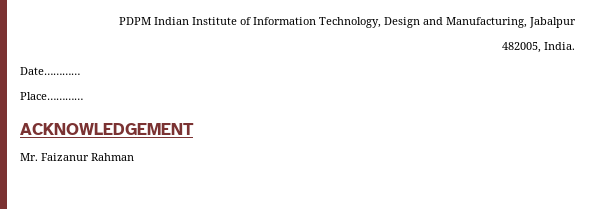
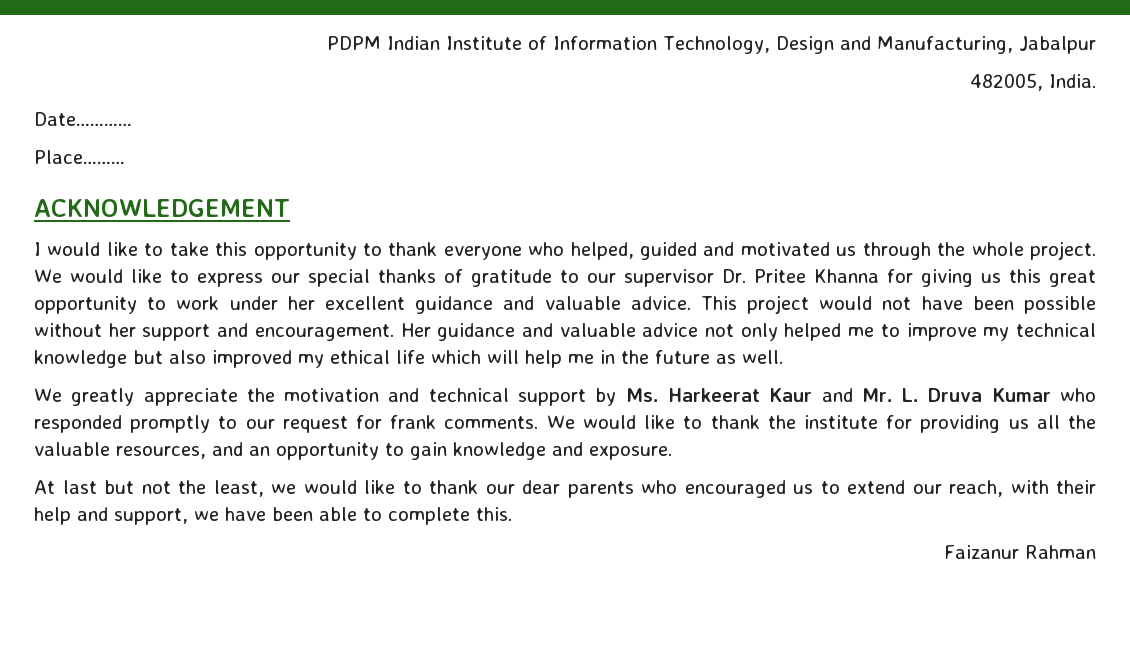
[20,92,83,100] Place………… -> [34,150,125,164] Place………
[20,153,38,161] Mr. -> [34,241,1097,260] [34,269,1096,287] [34,295,1096,314] [34,323,1097,341] [34,350,783,368] [34,388,1096,406] [34,415,1096,433] [34,442,672,460] [34,480,1096,498] [34,507,512,525] I would like to take this opportunity to thank everyone who helped, guided and motivated us through the whole project. We would like to express our special thanks of gratitude to our supervisor Dr. Pritee Khanna for giving us this great opportunity to work under her excellent guidance and valuable advice. This project would not have been possible without her support and encouragement. Her guidance and valuable advice not only helped me to improve my technical knowledge but also improved my ethical life which will help me in the future as well. // We greatly appreciate the motivation and technical support by Ms. Harkeerat Kaur and Mr. L. Druva Kumar who responded promptly to our request for frank comments. We would like to thank the institute for providing us all the valuable resources, and an opportunity to gain knowledge and exposure. // At last but not the least, we would like to thank our dear parents who encouraged us to extend our reach, with their help and support, we have been able to complete this. //

